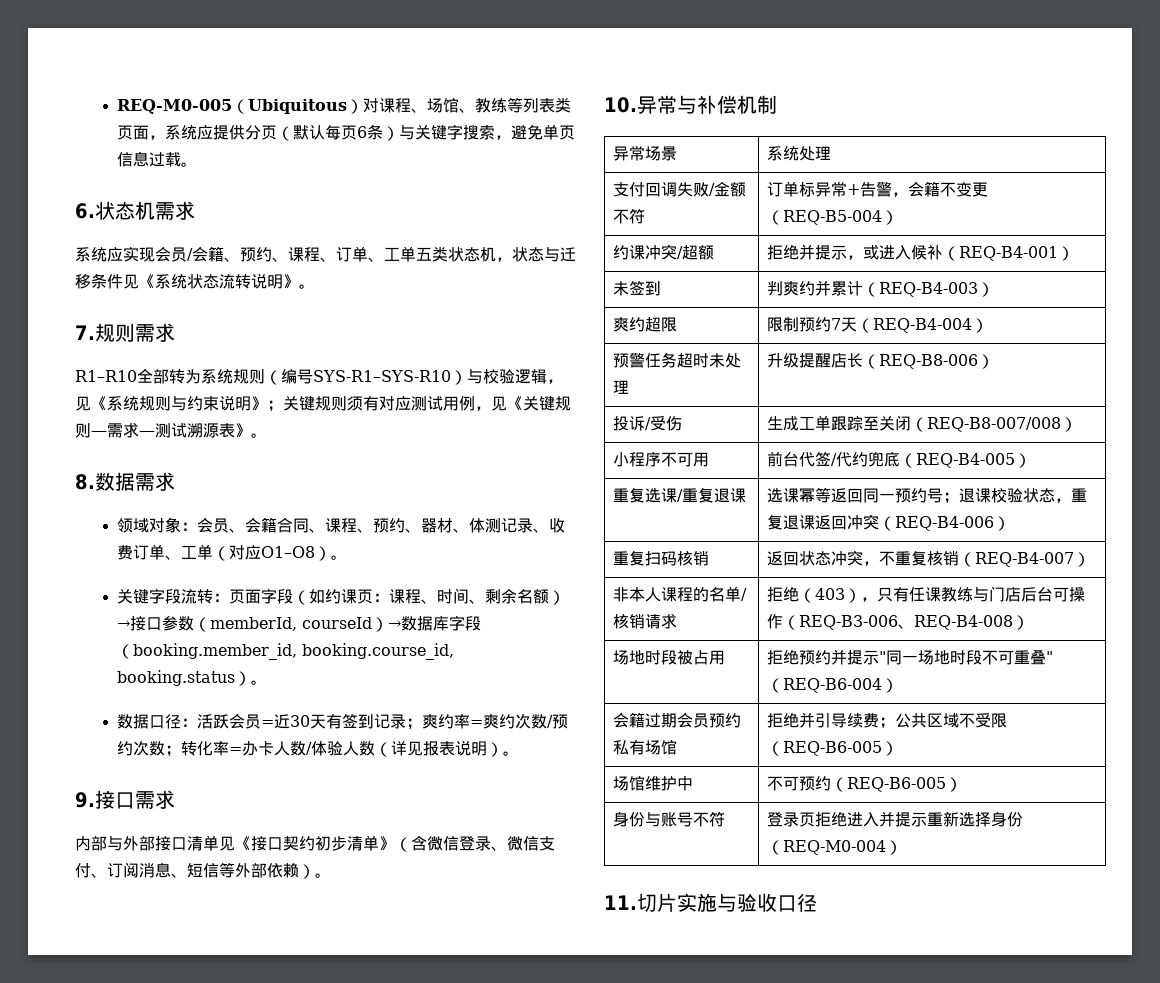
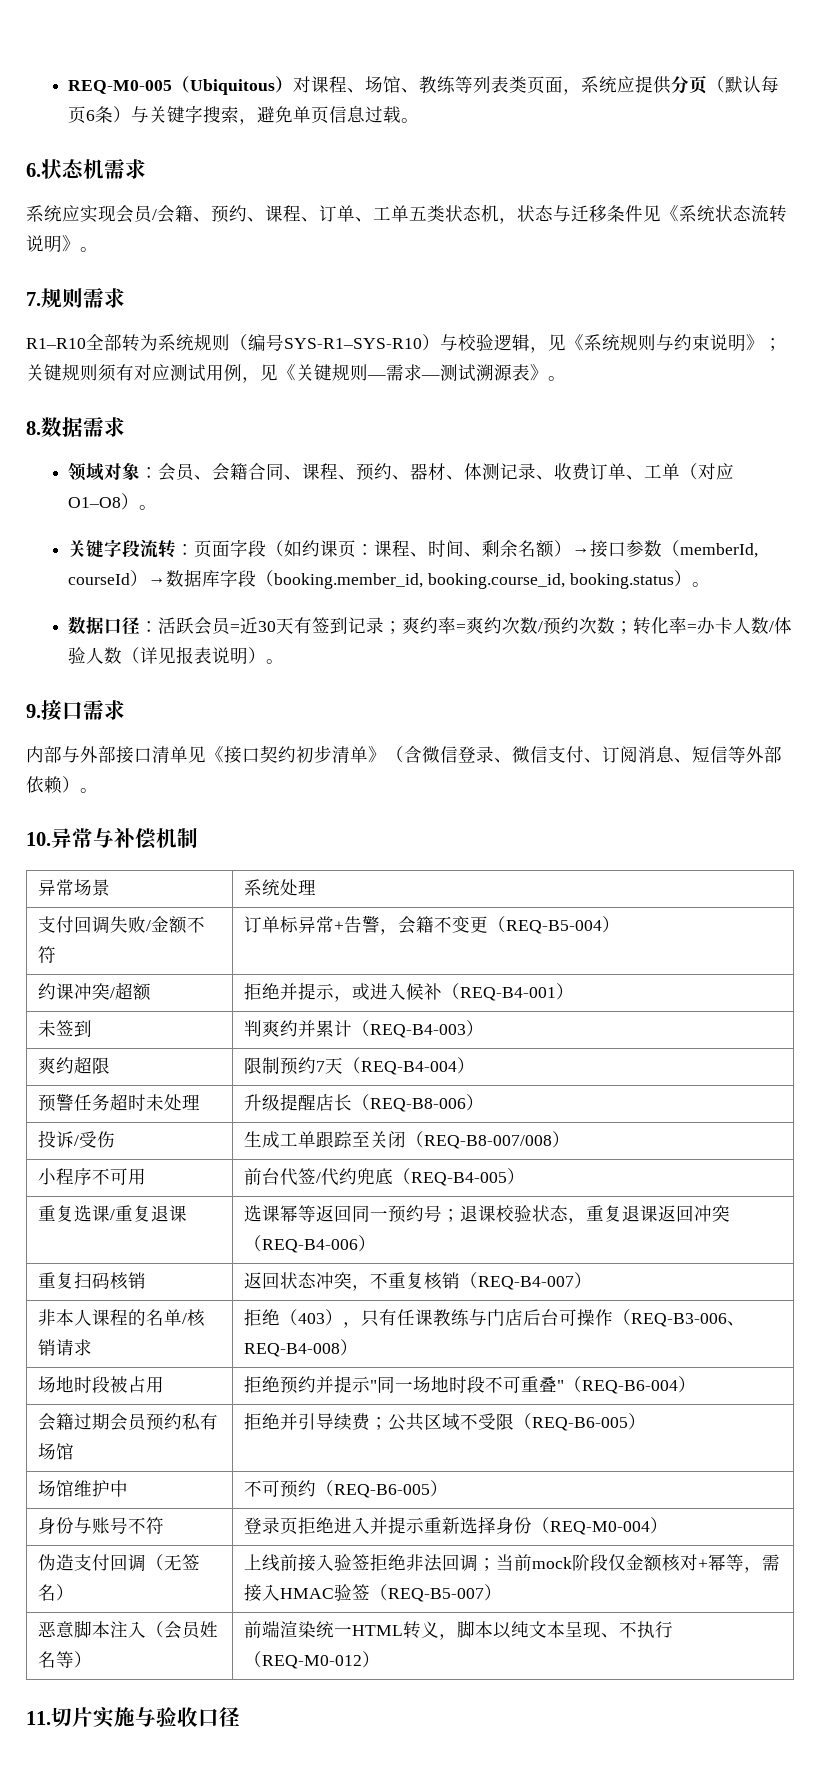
(903, 847) none -> [37,1554,200,1572] [37,1584,74,1601] [243,1554,780,1573] [243,1584,502,1602] [37,1620,218,1639] [37,1651,92,1668] [243,1620,673,1640] [243,1651,380,1669] // 伪造支付回调（无签名） | 上线前接入验签拒绝非法回调；当前mock阶段仅金额核对+幂等，需接入HMAC验签（REQ-B5-007） // 恶意脚本注入（会员姓名等） | 前端渲染统一HTML转义，脚本以纯文本呈现、不执行（REQ-M0-012）

